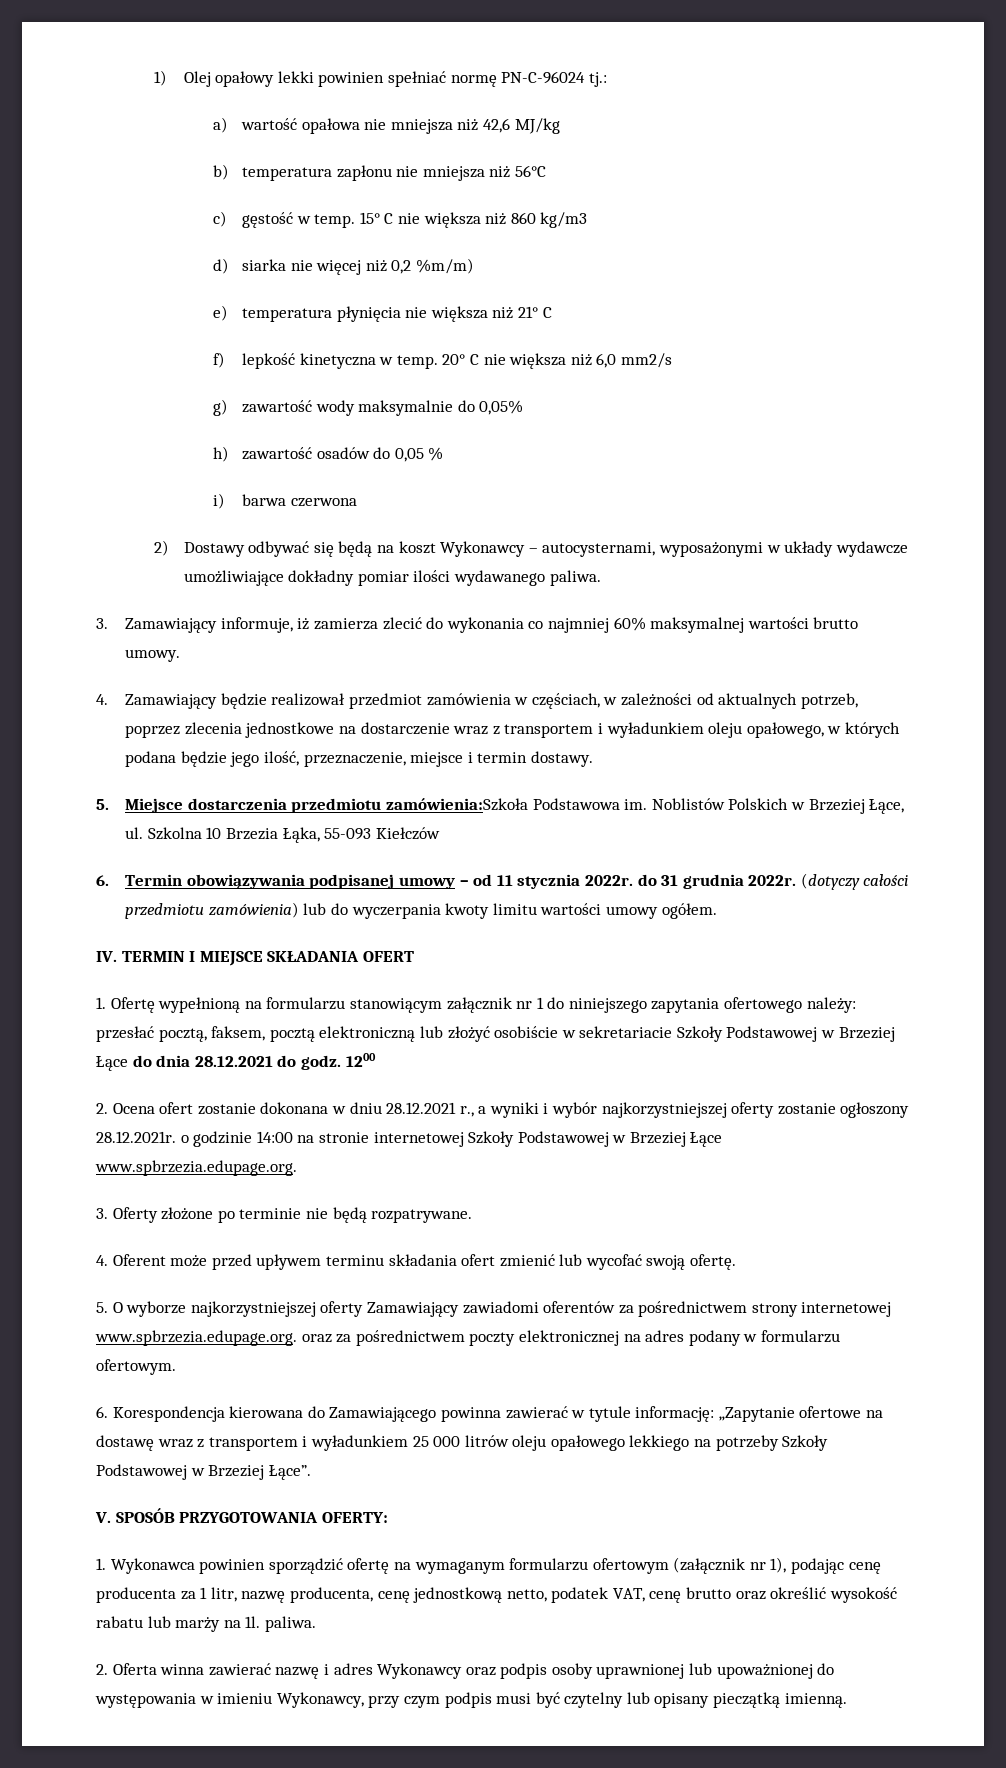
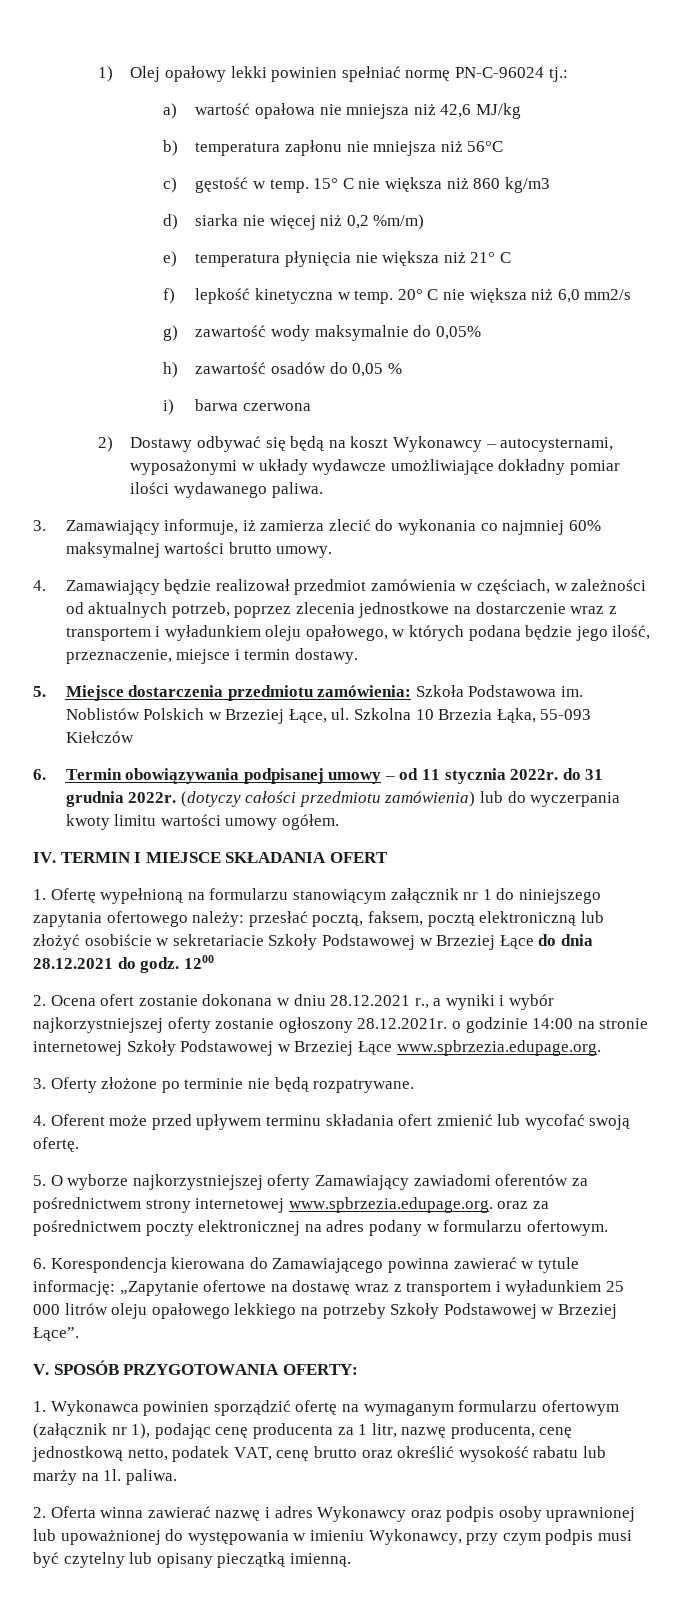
[385,798,528,811] zamówienia:Szkoła -> [317,685,464,697] zamówienia: Szkoła

